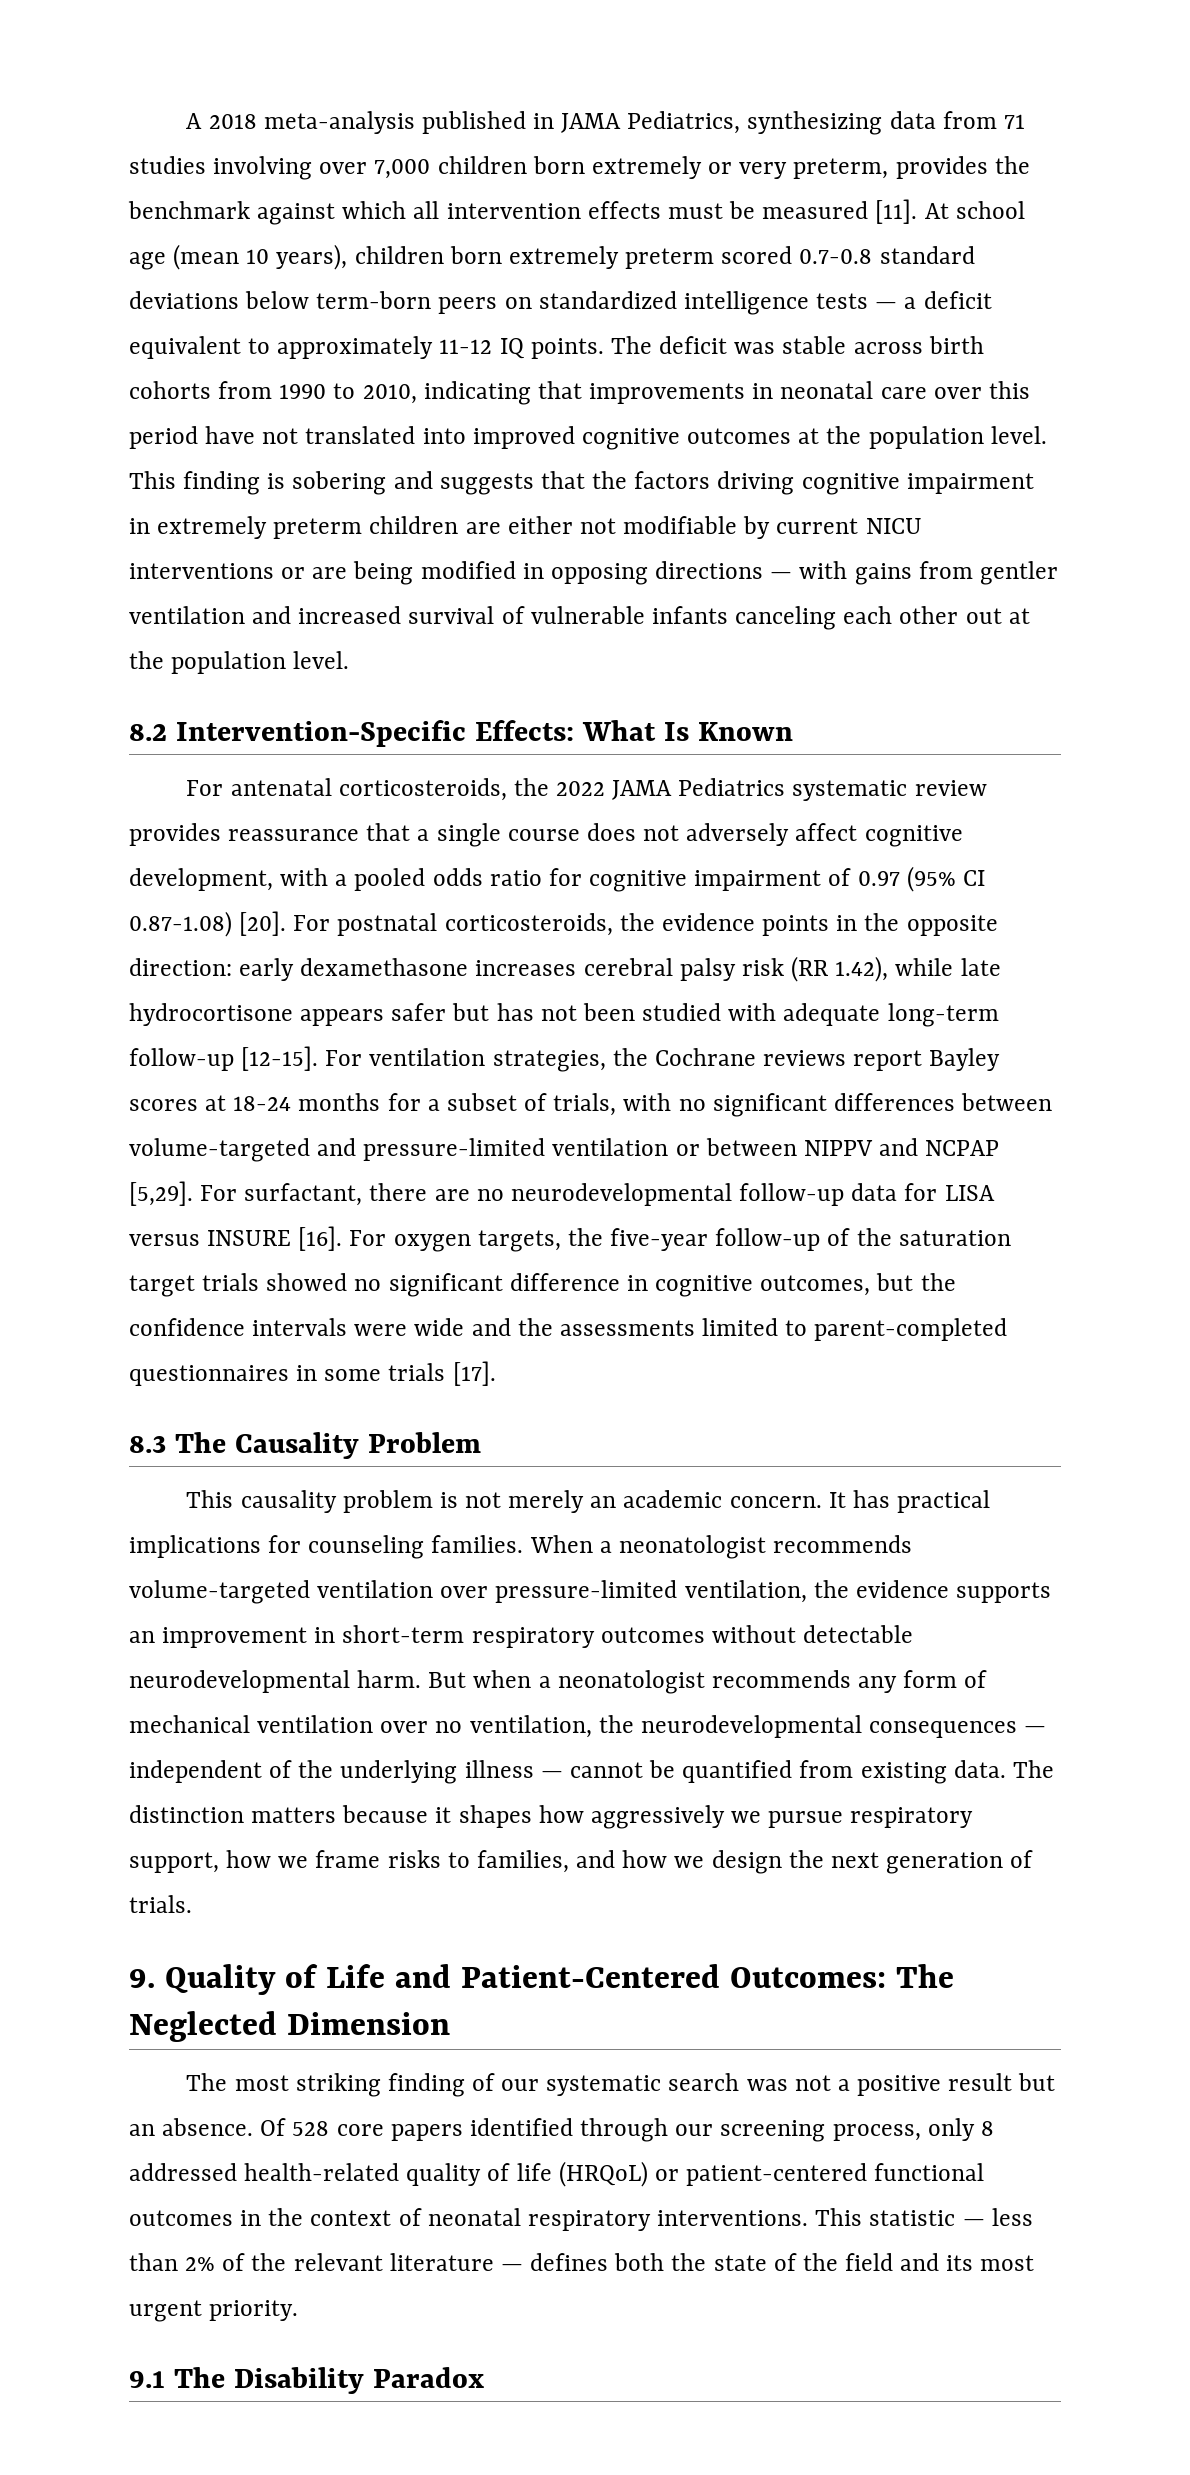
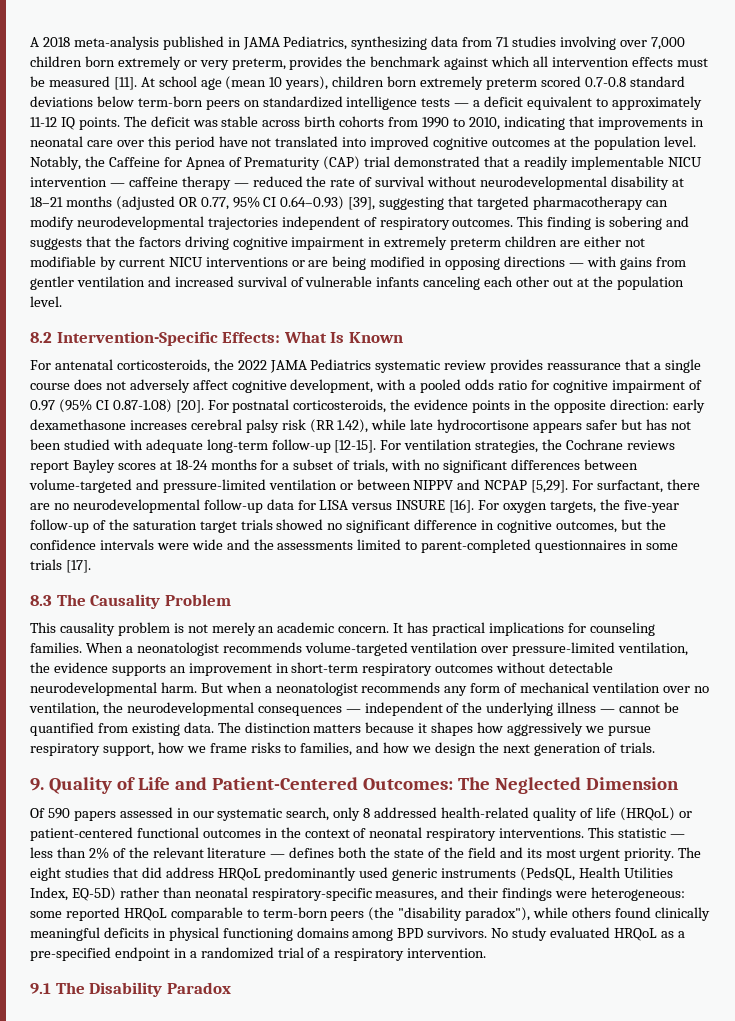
(1047, 435) none -> [30,156,702,170] [30,176,684,190] [30,196,668,210] [30,216,514,230] Notably, the Caffeine for Apnea of Prematurity (CAP) trial demonstrated that a readily implementable NICU intervention — caffeine therapy — reduced the rate of survival without neurodevelopmental disability at 18–21 months (adjusted OR 0.77, 95% CI 0.64–0.93) [39], suggesting that targeted pharmacotherapy can modify neurodevelopmental trajectories independent of respiratory outcomes.
[186,2073,1056,2097] [129,2118,921,2142] The most striking finding of our systematic search was not a positive result but an absence. Of 528 core papers identified through our screening process, -> [30,807,330,821] Of 590 papers assessed in our systematic search,
(299, 2310) none -> [678,847,702,858] [30,867,673,881] [30,887,686,901] [30,907,710,921] [30,927,685,941] [30,947,487,961] The eight studies that did address HRQoL predominantly used generic instruments (PedsQL, Health Utilities Index, EQ-5D) rather than neonatal respiratory-specific measures, and their findings were heterogeneous: some reported HRQoL comparable to term-born peers (the "disability paradox"), while others found clinically meaningful deficits in physical functioning domains among BPD survivors. No study evaluated HRQoL as a pre-specified endpoint in a randomized trial of a respiratory intervention.

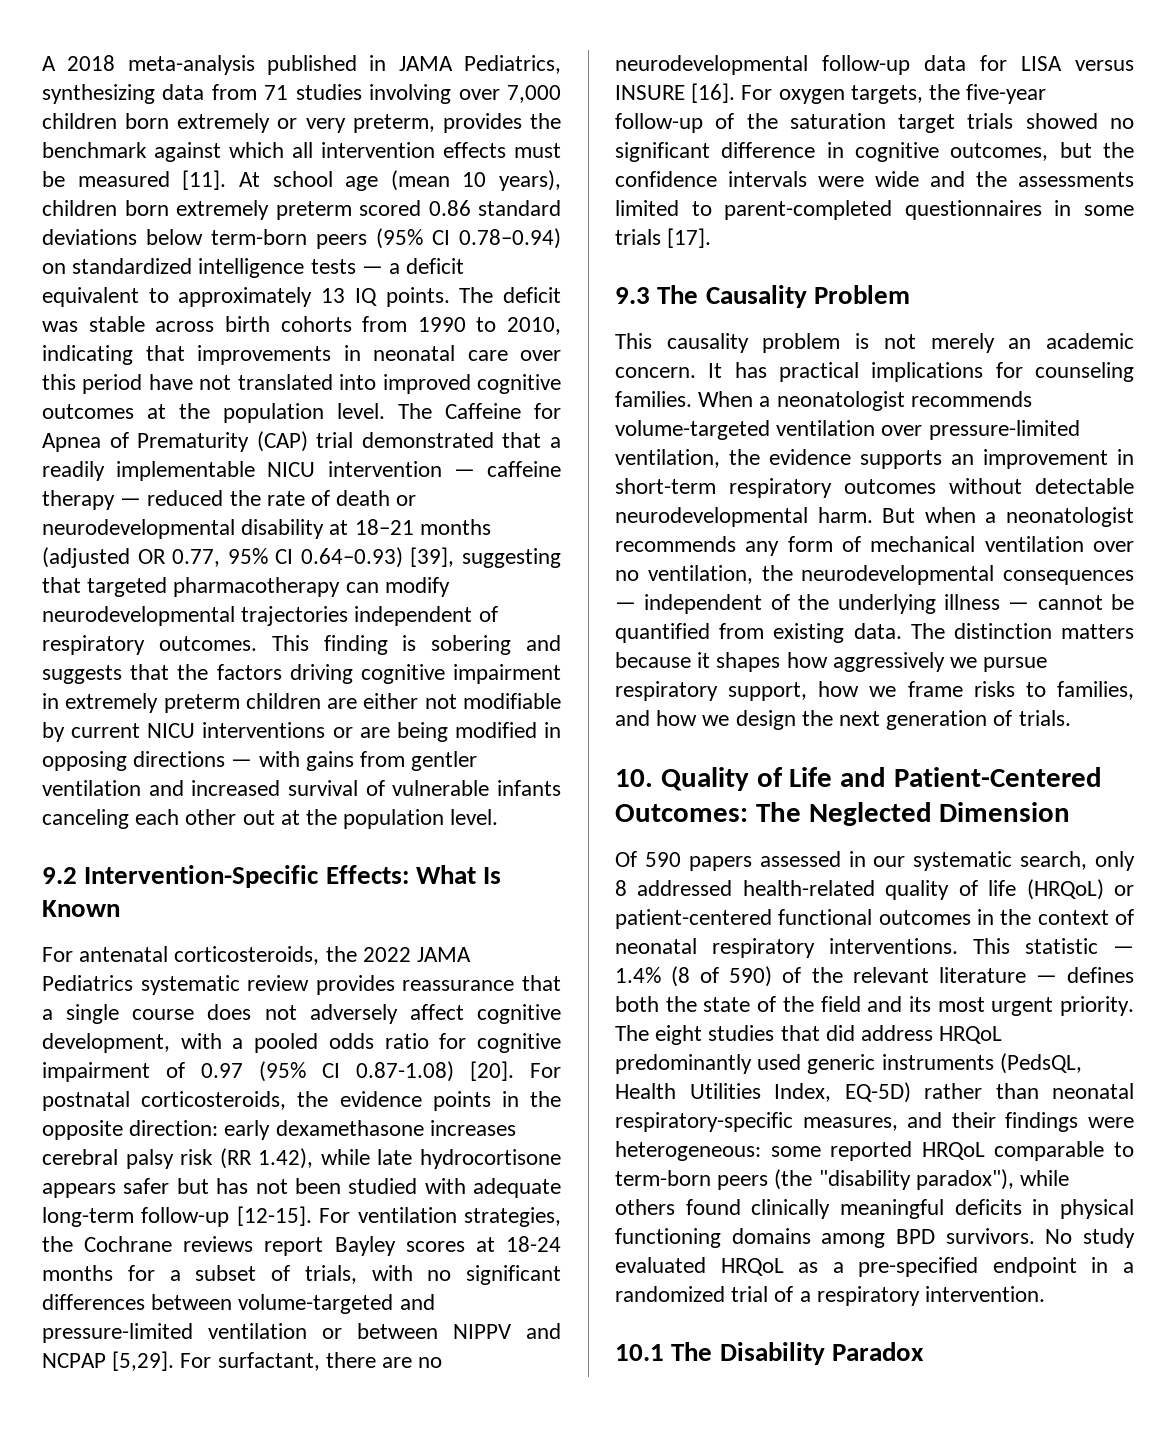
[584,77,626,87] 0.7-0.8 -> [428,200,471,216] 0.86
(240, 105) none -> [376,228,561,249] (95% CI 0.78–0.94)
[30,117,57,127] 11-12 -> [321,288,346,303] 13
[30,156,105,170] Notably, the -> [398,403,432,419] The
[375,176,477,187] survival without -> [336,490,417,506] death or
[30,332,52,343] 8.2 -> [42,867,77,884] 9.2
[30,595,52,606] 8.3 -> [615,287,650,304] 9.3
[30,778,44,791] 9. -> [615,769,653,787] 10.
[30,847,109,859] less than 2% -> [615,966,773,987] 1.4% (8 of 590)
[30,983,51,994] 9.1 -> [615,1344,664,1361] 10.1

